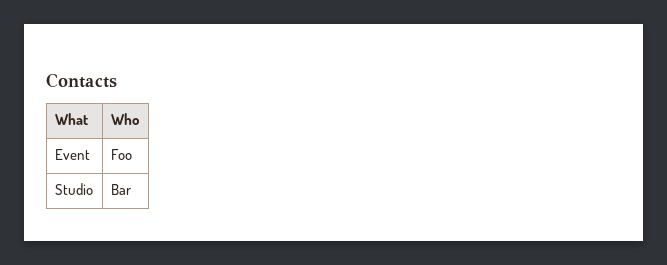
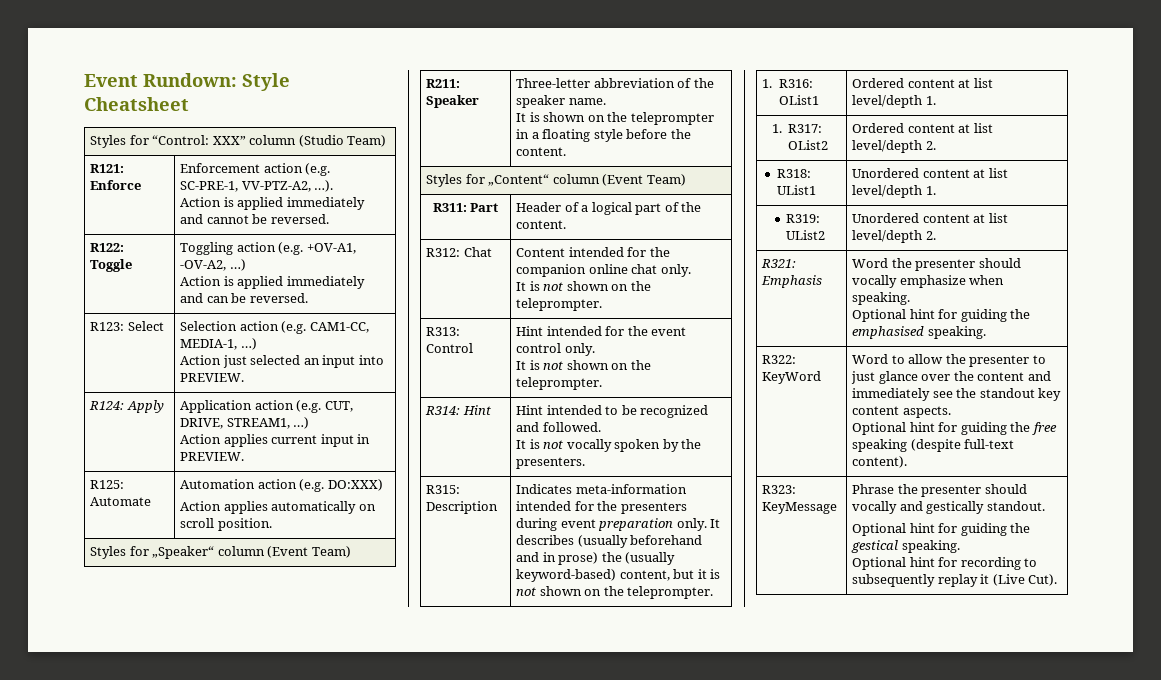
[46,73,117,88] [54,113,88,125] [110,113,139,125] [54,149,90,160] [110,149,132,160] [54,183,93,195] [110,184,132,195] Contacts // What | Who // Event | Foo // Studio | Bar -> [84,73,290,91] [84,97,189,111] [90,135,387,148] [90,164,125,173] [90,180,142,190] [180,163,331,176] [180,180,334,192] [180,197,365,210] [180,214,329,224] [90,243,125,252] [90,259,133,272] [180,242,356,255] [180,259,246,271] [180,276,365,289] [180,293,308,303] [90,321,164,331] [180,321,369,334] [180,338,257,350] [180,355,384,368] [180,373,245,382] [89,400,164,413] [180,400,353,413] [180,417,310,429] [180,434,371,447] [180,452,245,461] [90,480,125,489] [90,497,152,506] [180,479,383,492] [180,501,376,514] [180,518,272,531] [90,546,351,559] [426,79,461,88] [426,95,480,108] [516,78,714,88] [516,95,606,108] [516,112,714,125] [516,129,691,142] [516,147,567,156] [426,174,686,187] [432,203,499,212] [516,202,702,215] [516,220,567,229] [426,247,492,257] [516,247,670,257] [516,264,691,277] [516,281,651,291] [516,298,603,311] [426,327,461,336] [426,343,474,353] [516,326,687,336] [516,343,595,356] [516,360,651,370] [516,377,603,390] [425,405,491,415] [516,405,709,418] [516,422,601,432] [516,439,702,452] [516,457,586,469] [426,485,461,494] [426,501,499,514] [516,484,687,494] [516,501,687,514] [516,518,721,531] [516,535,703,548] [516,552,676,565] [516,569,721,582] [516,586,714,599] [762,79,813,88] [778,95,819,105] [852,78,993,88] [852,95,936,108] [771,124,823,133] [788,140,829,150] [852,123,993,133] [852,140,936,153] [776,169,811,178] [776,185,816,195] [852,168,1008,178] [852,185,936,198] [786,214,821,223] [786,230,826,240] [852,213,1008,223] [852,230,936,243] [761,259,797,268] [761,275,823,288] [852,258,1021,271] [852,275,1005,288] [852,292,911,305] [852,309,1031,322] [852,326,986,339] [762,355,797,364] [762,371,822,384] [852,354,1046,367] [851,371,1051,384] [852,388,1062,401] [852,406,951,418] [852,422,1057,435] [852,439,1015,452] [852,456,908,468] [762,485,797,494] [762,502,838,514] [852,484,1027,497] [852,501,1045,514] [852,523,1031,536] [851,540,960,553] [852,557,1038,570] [852,574,1058,587] Event Rundown: Style Cheatsheet // Styles for “Control: XXX” column (Studio Team) // R121: Enforce | Enforcement action (e.g. SC-PRE-1, VV-PTZ-A2, …). // Action is applied immediately and cannot be reversed. // R122: Toggle | Toggling action (e.g. +OV-A1, -OV-A2, …) // Action is applied immediately and can be reversed. // R123: Select | Selection action (e.g. CAM1-CC, MEDIA-1, …) // Action just selected an input into PREVIEW. // R124: Apply | Application action (e.g. CUT, DRIVE, STREAM1, …) // Action applies current input in PREVIEW. // R125: Automate | Automation action (e.g. DO:XXX) // Action applies automatically on scroll position. // Styles for „Speaker“ column (Event Team) // R211: Speaker | Three-letter abbreviation of the speaker name. // It is shown on the teleprompter in a floating style before the content. // Styles for „Content“ column (Event Team) // R311: Part | Header of a logical part of the content. // R312: Chat | Content intended for the companion online chat only. // It is not shown on the teleprompter. // R313: Control | Hint intended for the event control only. // It is not shown on the teleprompter. // R314: Hint | Hint intended to be recognized and followed. // It is not vocally spoken by the presenters. // R315: Description | Indicates meta-information intended for the presenters during event preparation only. It describes (usually beforehand and in prose) the (usually keyword-based) content, but it is not shown on the teleprompter. // 1. R316: OList1 | Ordered content at list level/depth 1. // 1. R317: OList2 | Ordered content at list level/depth 2. // R318: UList1 | Unordered content at list level/depth 1. // R319: UList2 | Unordered content at list level/depth 2. // R321: Emphasis | Word the presenter should vocally emphasize when speaking. // Optional hint for guiding the emphasised speaking. // R322: KeyWord | Word to allow the presenter to just glance over the content and immediately see the standout key content aspects. // Optional hint for guiding the free speaking (despite full-text content). // R323: KeyMessage | Phrase the presenter should vocally and gestically standout. // Optional hint for guiding the gestical speaking. // Optional hint for recording to subsequently replay it (Live Cut).

